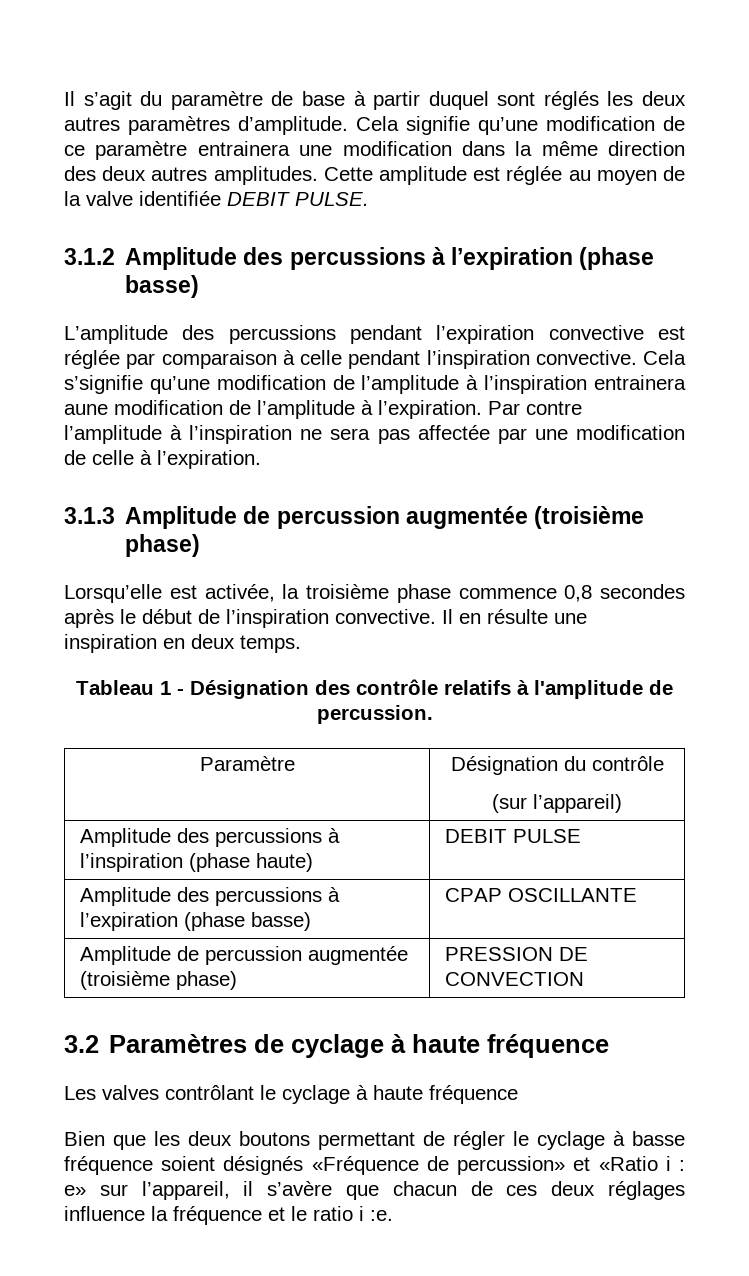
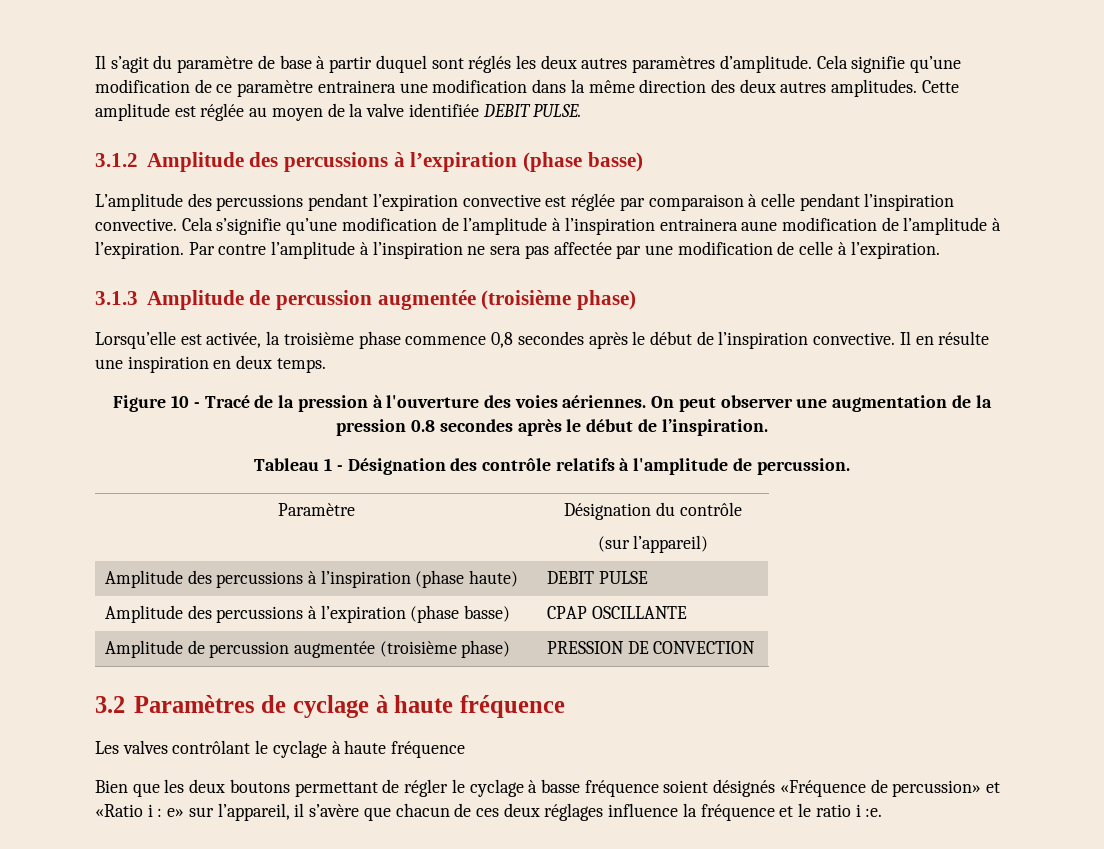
(301, 644) none -> [113,395,992,412] [336,419,768,436] // Figure 10 - Tracé de la pression à l'ouverture des voies aériennes. On peut observer une augmentation de la pression 0.8 secondes après le début de l’inspiration.

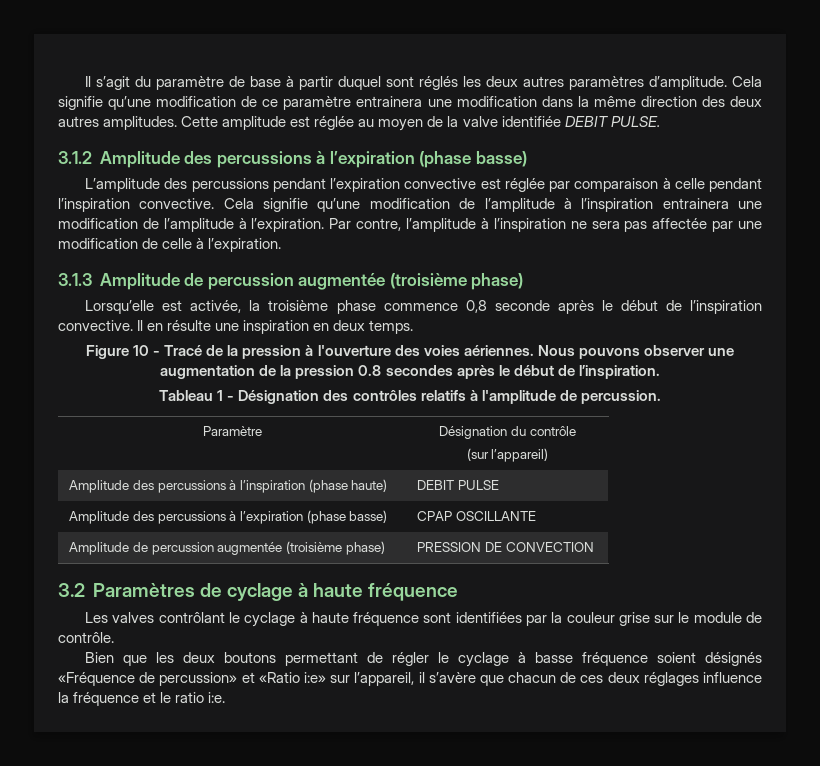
[216,218,282,235] s’signifie -> [263,198,309,212] signifie
[741,221,778,231] aune -> [738,201,763,209] une
[218,244,267,255] contre -> [356,218,402,231] contre,
[517,331,584,345] secondes -> [494,300,550,311] seconde
[651,396,716,412] On peut -> [537,345,640,359] Nous pouvons
[482,458,551,471] contrôle -> [352,390,417,401] contrôles
(466, 749) none -> [423,612,763,626] [58,632,114,643] sont identifiées par la couleur grise sur le module de contrôle.
[147,804,185,817] i : e» -> [303,672,326,683] i:e»
[855,804,883,817] i :e. -> [208,692,226,703] i:e.

